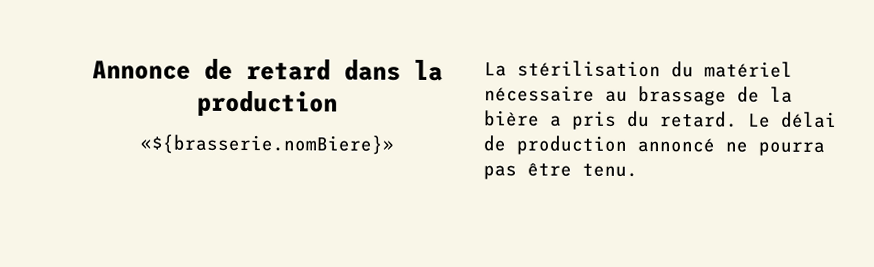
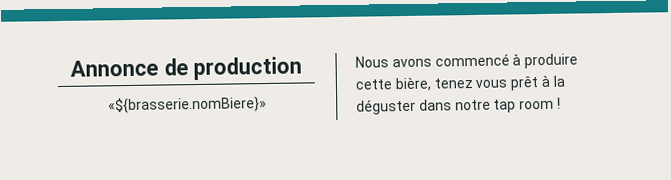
[246,59,443,82] retard dans la -> (189, 67) none
[484,60,793,78] [484,85,793,106] [484,110,837,130] [483,135,825,156] [483,162,638,180] La stérilisation du matériel nécessaire au brassage de la bière a pris du retard. Le délai de production annoncé ne pourra pas être tenu. -> [355,53,579,69] [355,74,565,92] [356,97,561,115] Nous avons commencé à produire cette bière, tenez vous prêt à la déguster dans notre tap room !

